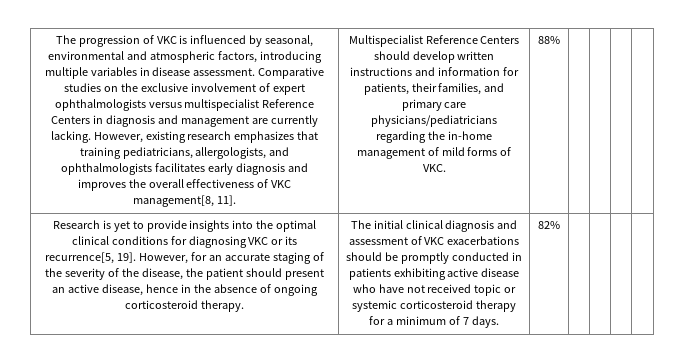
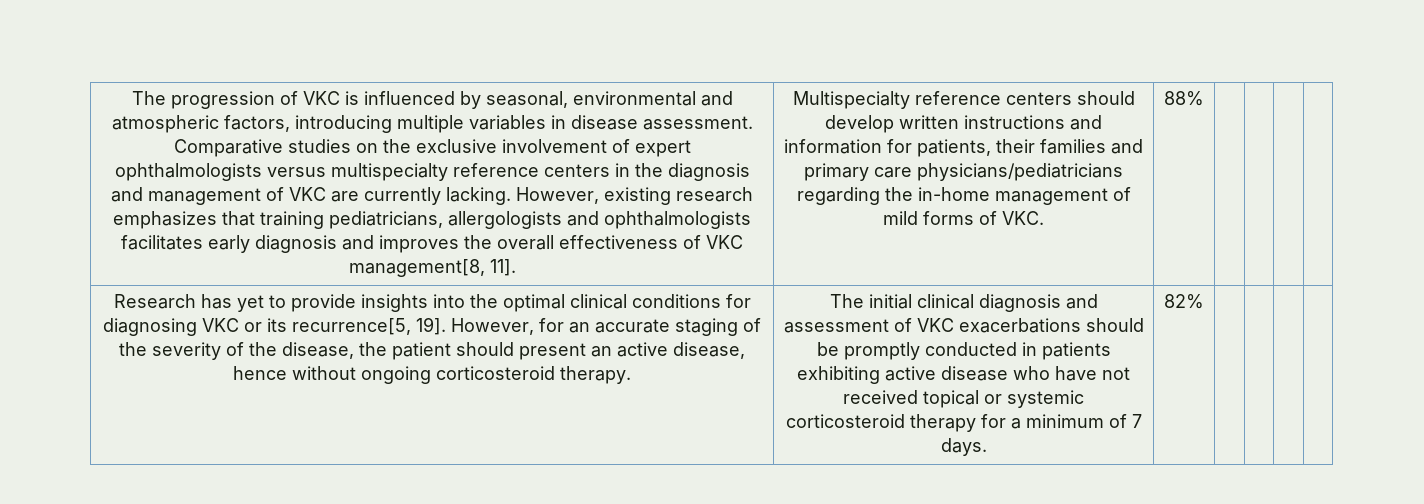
[184,99,315,111] [51,115,104,124] multispecialist Reference Centers in -> [330,163,663,181] multispecialty reference centers in the
(249, 121) none -> [266,187,326,201] of VKC
[195,147,267,159] allergologists, -> [448,211,562,229] allergologists
[348,35,520,47] Multispecialist Reference Centers -> [792,91,1072,109] Multispecialty reference centers
[438,83,482,95] families, -> [1040,139,1106,154] families
[102,220,111,229] is -> [200,294,232,309] has
[181,284,271,293] in the absence of -> [292,366,356,380] without
[474,284,502,296] topic -> [923,390,979,408] topical

